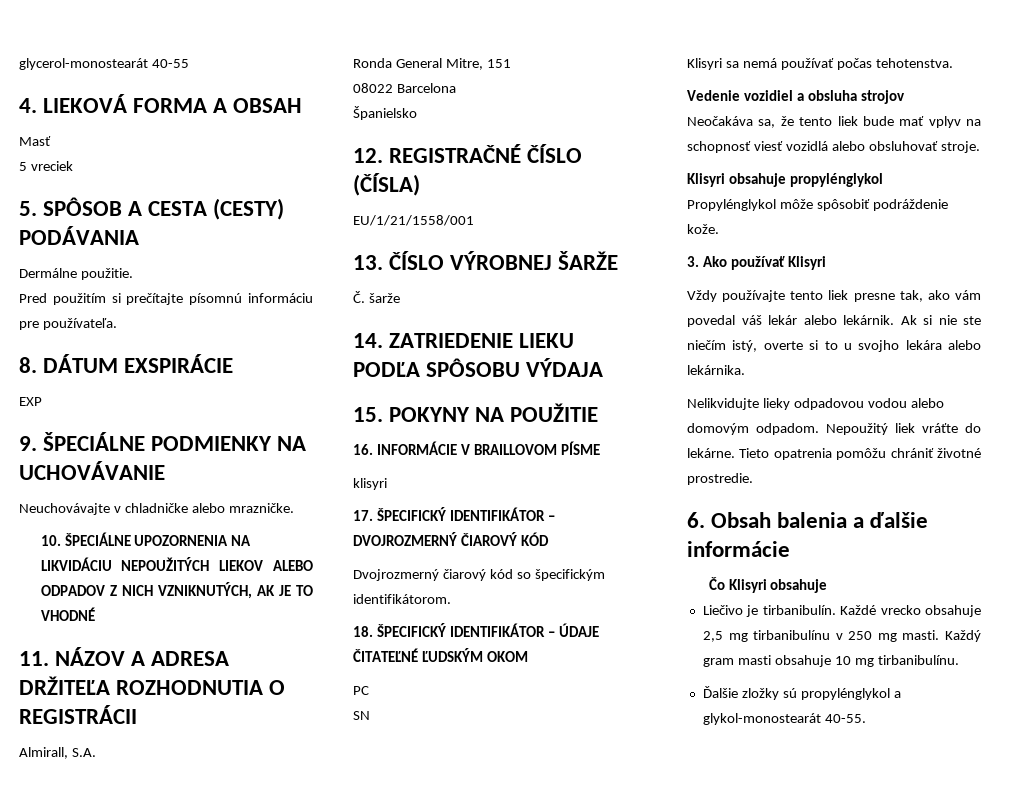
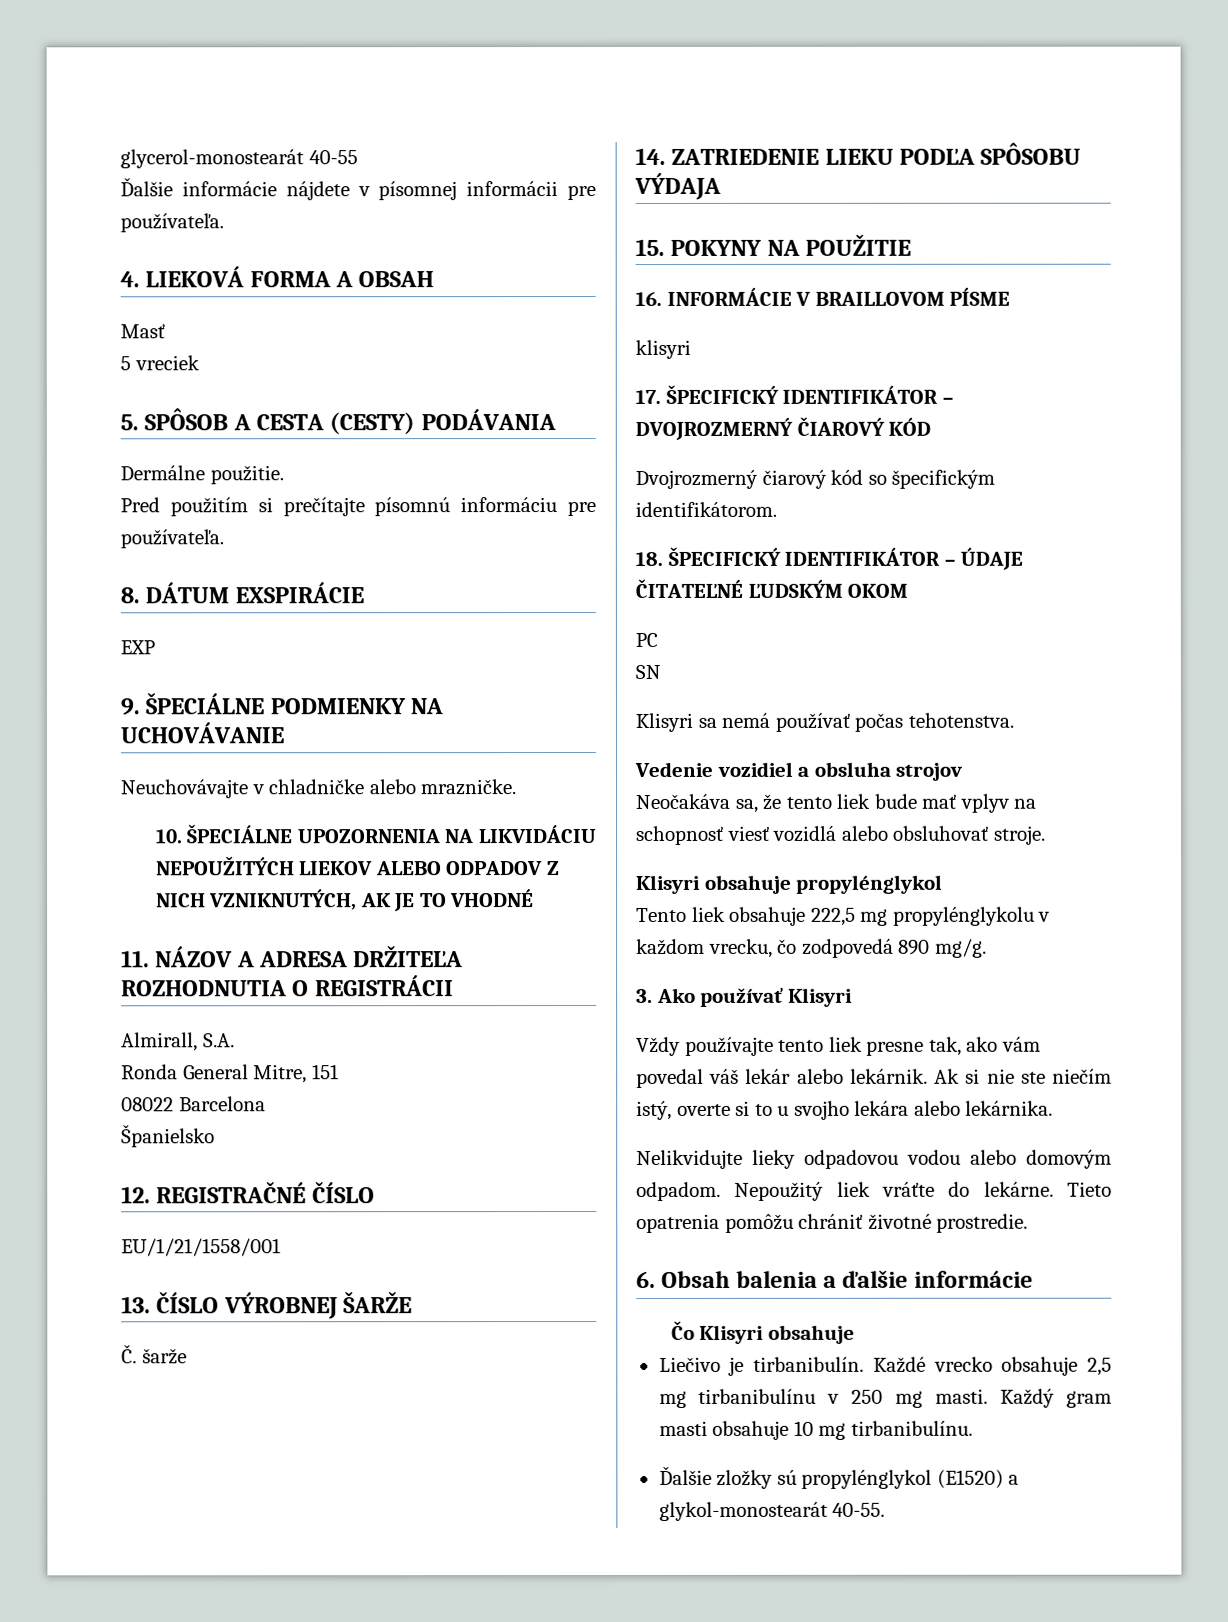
(189, 63) none -> [120,177,596,201] [120,213,224,233] // Ďalšie informácie nájdete v písomnej informácii pre používateľa.
[353,173,420,196] (ČÍSLA) -> (375, 1192) none
[687,199,948,211] [687,224,719,234] Propylénglykol môže spôsobiť podráždenie kože. -> [636,906,1051,926] [636,938,987,958] Tento liek obsahuje 222,5 mg propylénglykolu v každom vrecku, čo zodpovedá 890 mg/g.
(890, 694) none -> [936,1469,1004,1489] (E1520)

